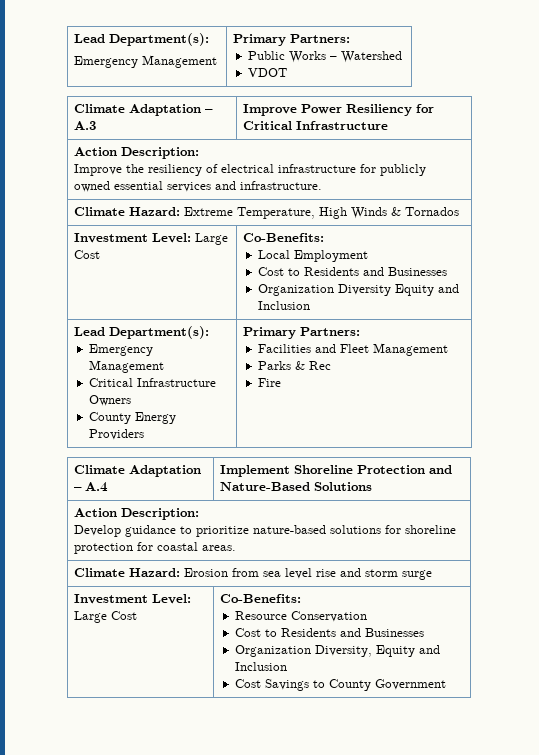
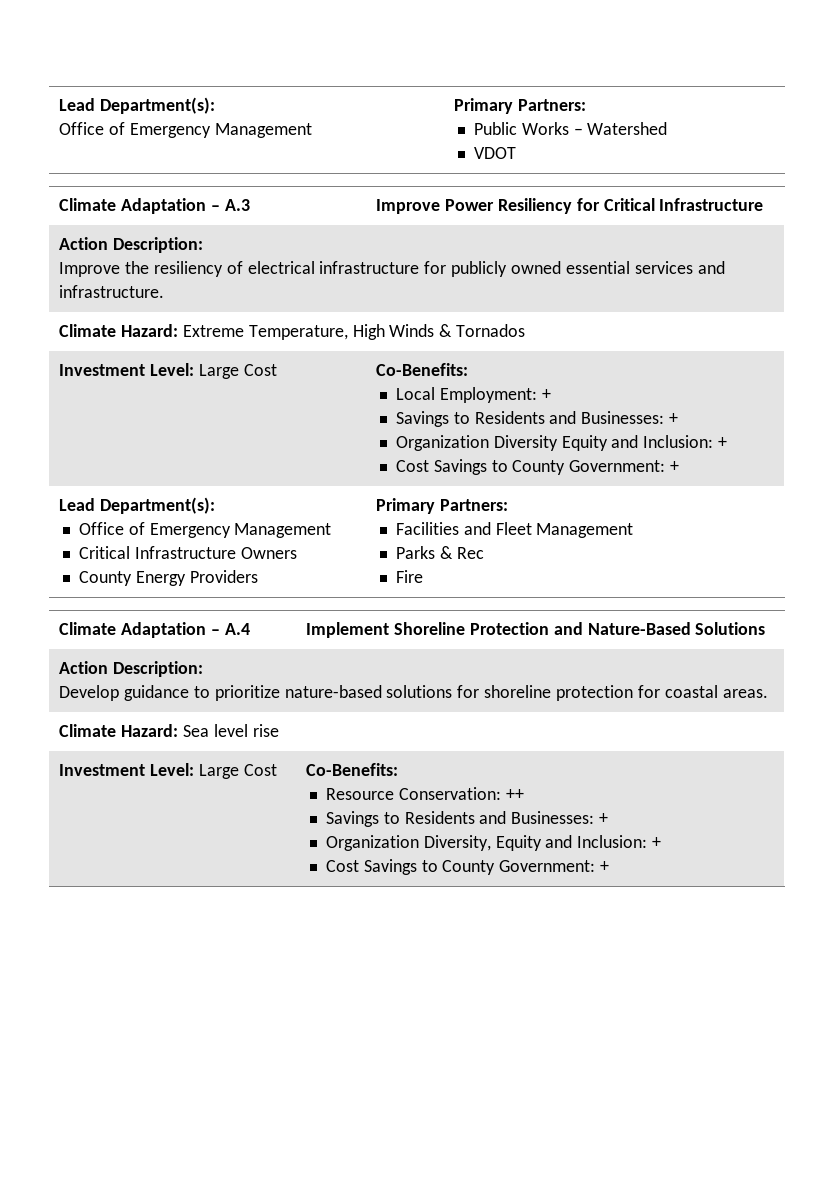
[74,33,210,46] Lead Department(s): // -> [59,97,215,114] [59,122,125,135] Lead Department(s): // Office of
[293,250,368,262] [257,267,447,276] Employment // Cost to Residents and Businesses -> [439,387,551,403] [395,411,679,427] Employment: + // Savings to Residents and Businesses: +
[257,301,310,310] [74,326,210,339] Inclusion // Lead Department(s): // -> [643,435,728,448] [395,459,680,475] [59,497,215,514] [78,522,145,535] Inclusion: + // Cost Savings to County Government: + // Lead Department(s): // Office of
[184,568,282,577] Erosion from sea -> [182,725,209,737] Sea
[340,568,433,580] and storm surge -> (279, 730) none
[290,611,367,622] [234,628,424,637] Conservation // Cost to Residents and Businesses -> [398,787,524,800] [325,811,609,827] Conservation: ++ // Savings to Residents and Businesses: +
[234,662,287,671] [234,679,446,691] Inclusion // Cost Savings to County Government -> [577,835,662,848] [325,859,610,875] Inclusion: + // Cost Savings to County Government: +

